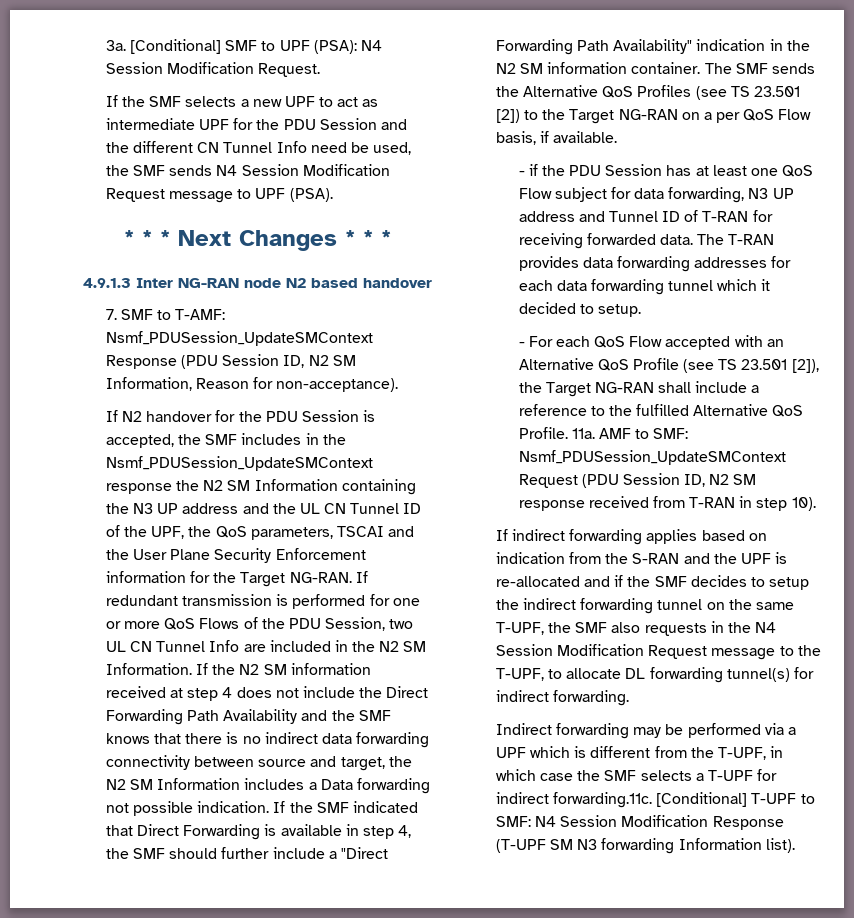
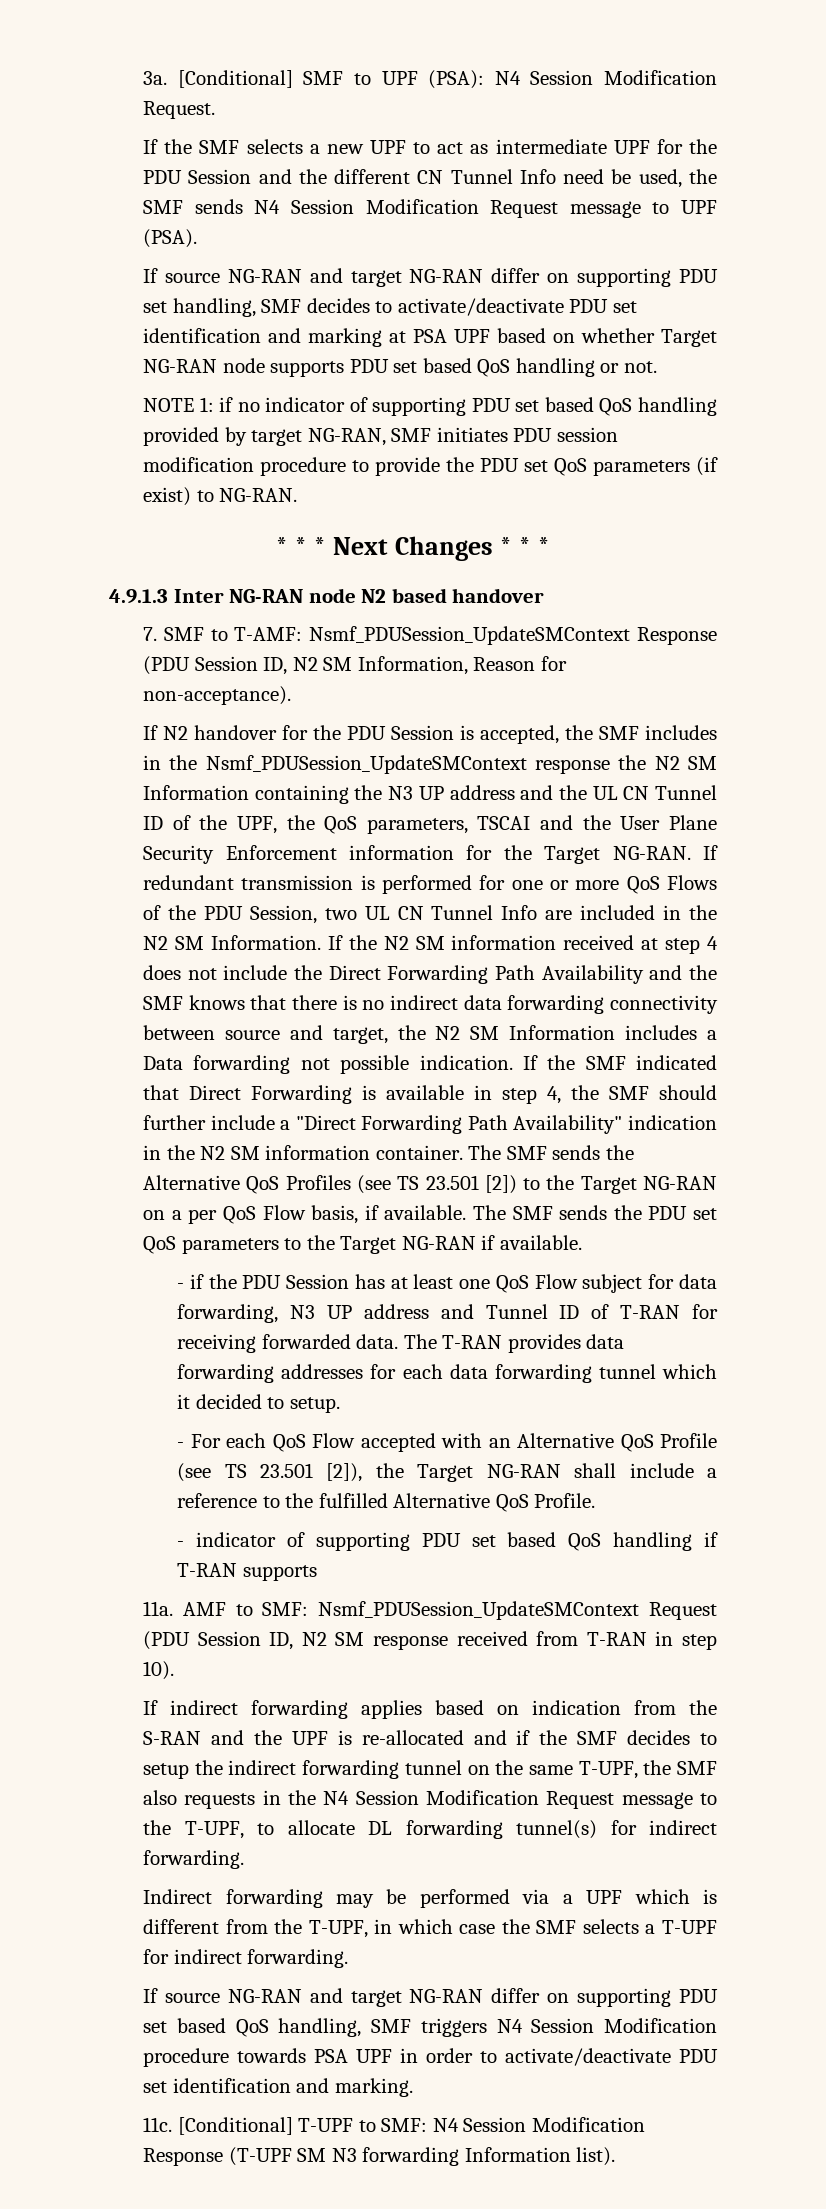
(333, 195) none -> [143,268,719,287] [143,298,637,317] [143,328,717,347] [143,358,657,377] [143,397,717,416] [143,427,618,446] [143,457,718,476] [143,487,298,506] // If source NG-RAN and target NG-RAN differ on supporting PDU set handling, SMF decides to activate/deactivate PDU set identification and marking at PSA UPF based on whether Target NG-RAN node supports PDU set based QoS handling or not. // NOTE 1: if no indicator of supporting PDU set based QoS handling provided by target NG-RAN, SMF initiates PDU session modification procedure to provide the PDU set QoS parameters (if exist) to NG-RAN.
(618, 137) none -> [472,1205,717,1220] [143,1235,582,1254] The SMF sends the PDU set QoS parameters to the Target NG-RAN if available.
(568, 433) none -> [177,1532,718,1551] [177,1563,317,1581] // - indicator of supporting PDU set based QoS handling if T-RAN supports //
[552,792,652,808] forwarding.11c. -> [247,1949,349,1968] [143,1988,719,2007] [143,2018,717,2037] [143,2048,718,2067] [143,2078,413,2097] [143,2117,173,2132] forwarding. // If source NG-RAN and target NG-RAN differ on supporting PDU set based QoS handling, SMF triggers N4 Session Modification procedure towards PSA UPF in order to activate/deactivate PDU set identification and marking. // 11c.

